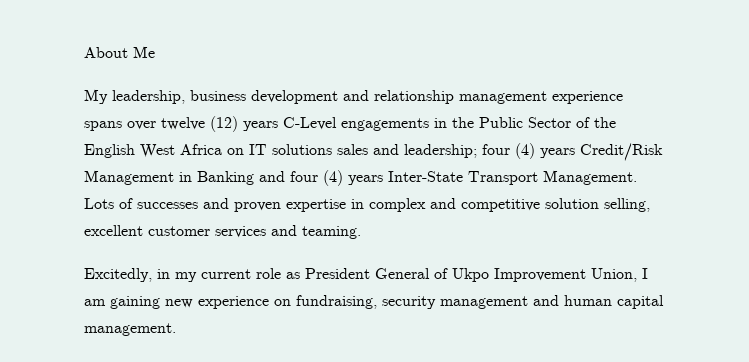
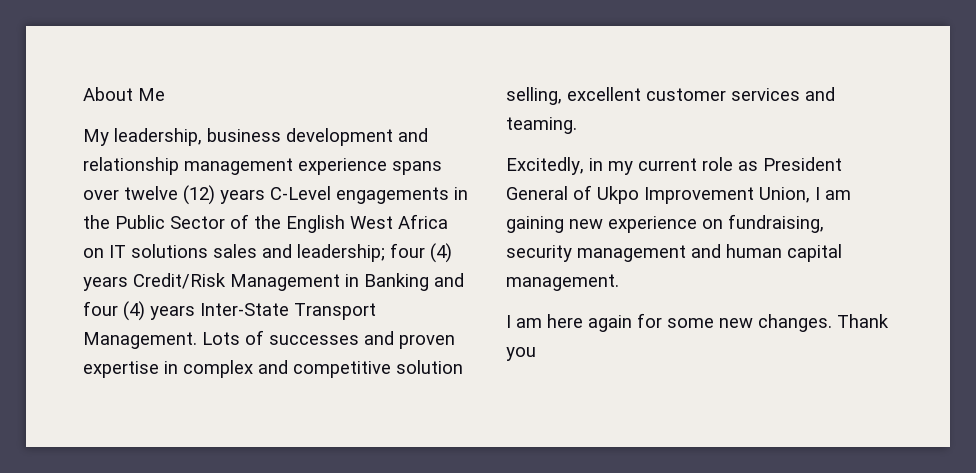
(176, 329) none -> [506,313,889,332] [506,347,536,361] // I am here again for some new changes. Thank you

